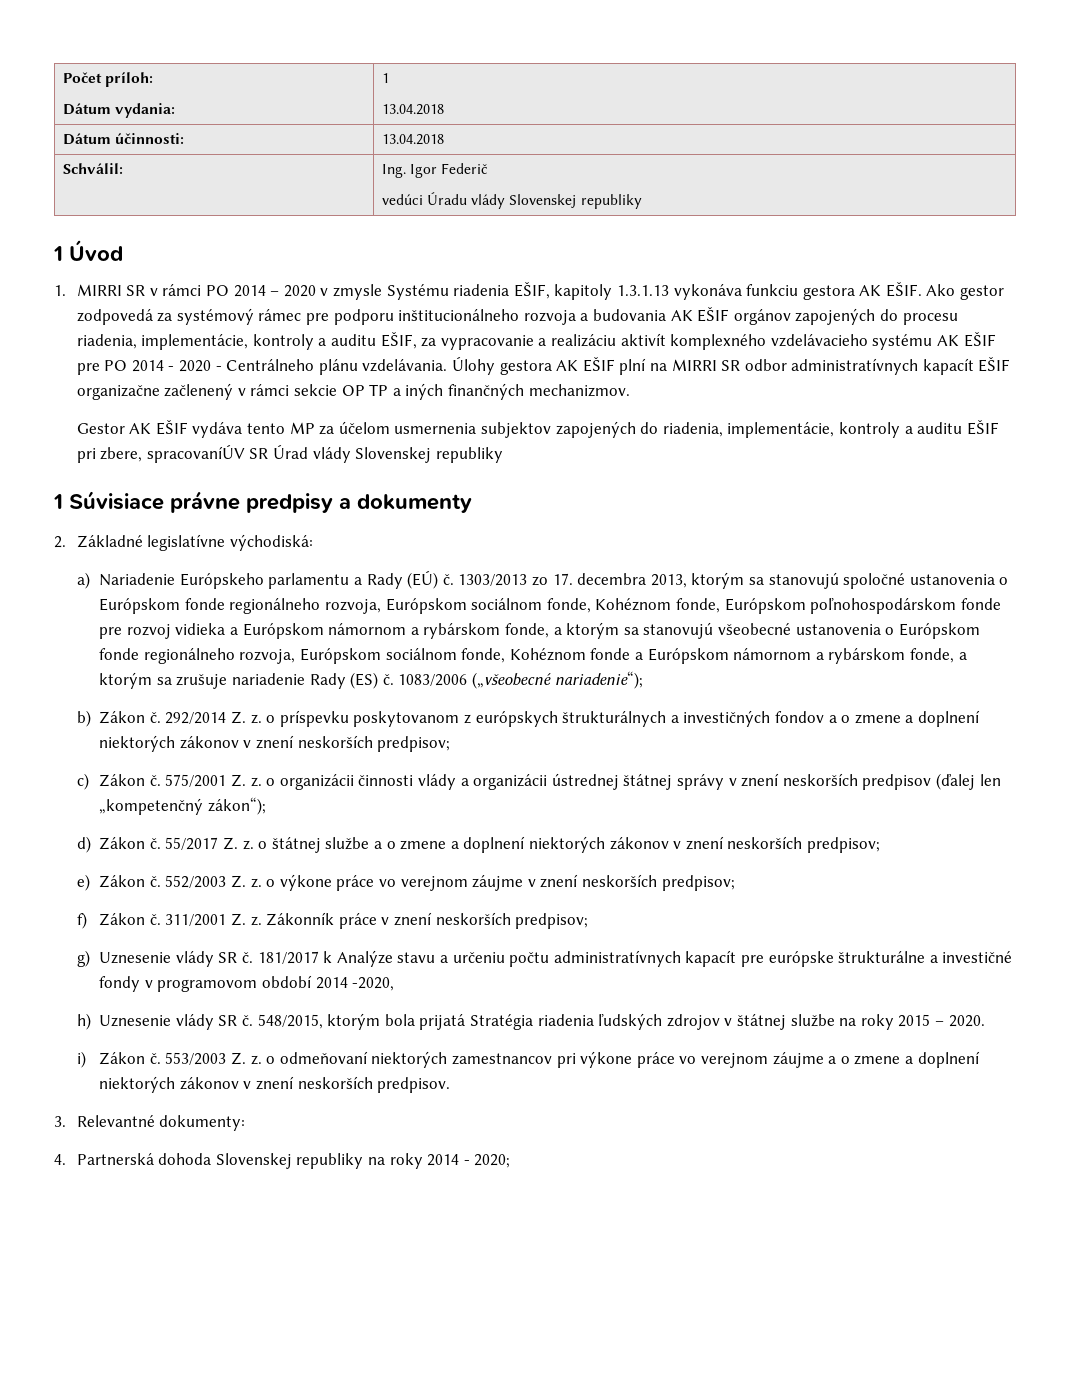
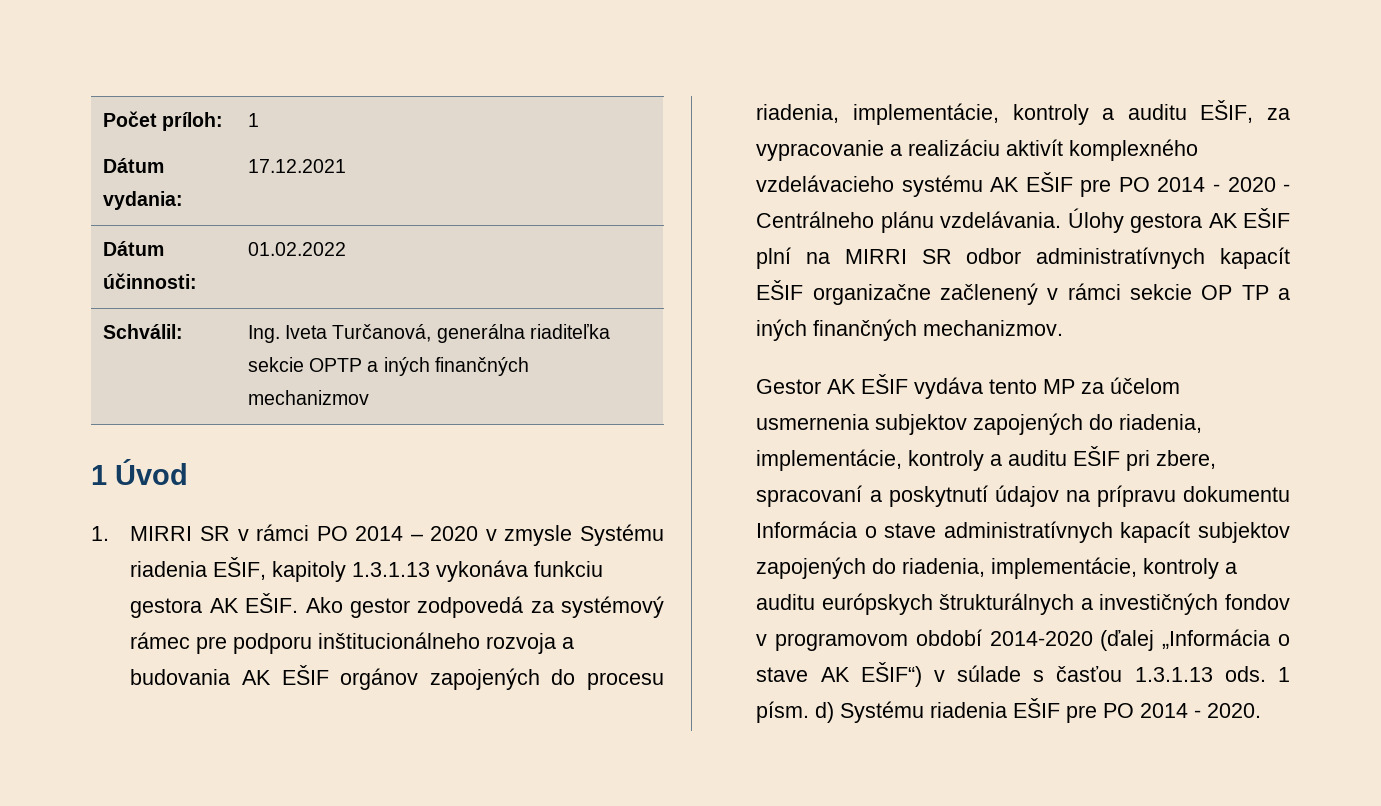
[381,104,444,115] 13.04.2018 -> [247,159,346,173] 17.12.2021
[381,134,444,145] 13.04.2018 -> [247,242,346,256] 01.02.2022
[410,163,489,178] [381,192,642,209] Igor Federič // vedúci Úradu vlády Slovenskej republiky -> [285,324,610,343] [247,357,529,376] [247,390,369,405] Iveta Turčanová, generálna riaditeľka sekcie OPTP a iných finančných mechanizmov
[146,444,503,463] [53,491,472,513] [54,534,313,551] [76,570,1009,589] [99,598,1001,614] [99,622,980,639] [99,648,967,664] [99,671,643,689] [76,710,472,727] spracovaníÚV SR Úrad vlády Slovenskej republiky // 1 Súvisiace právne predpisy a dokumenty // 2. Základné legislatívne východiská: // a) Nariadenie Európskeho parlamentu a Rady (EÚ) č. 1303/2013 zo 17. decembra 2013, ktorým sa stanovujú spoločné ustanovenia o Európskom fonde regionálneho rozvoja, Európskom sociálnom fonde, Kohéznom fonde, Európskom poľnohospodárskom fonde pre rozvoj vidieka a Európskom námornom a rybárskom fonde, a ktorým sa stanovujú všeobecné ustanovenia o Európskom fonde regionálneho rozvoja, Európskom sociálnom fonde, Kohéznom fonde a Európskom námornom a rybárskom fonde, a ktorým sa zrušuje nariadenie Rady (ES) č. 1083/2006 („všeobecné nariadenie“); // b) Zákon č. 292/2014 Z. z. o príspevku poskytovanom z -> [756,485,1290,507] [756,521,1290,543] [756,557,1238,579] [756,594,816,610] spracovaní a poskytnutí údajov na prípravu dokumentu Informácia o stave administratívnych kapacít subjektov zapojených do riadenia, implementácie, kontroly a auditu
[828,710,980,727] [99,735,451,752] [76,773,1001,790] [99,797,266,815] [76,836,880,853] [76,874,735,891] [76,912,589,929] [76,950,1013,967] [99,975,395,992] [76,1013,985,1030] [76,1051,980,1068] [99,1076,451,1093] [54,1115,246,1131] [54,1153,511,1169] a o zmene a doplnení niektorých zákonov v znení neskorších predpisov; // c) Zákon č. 575/2001 Z. z. o organizácii činnosti vlády a organizácii ústrednej štátnej správy v znení neskorších predpisov (ďalej len „kompetenčný zákon“); // d) Zákon č. 55/2017 Z. z. o štátnej službe a o zmene a doplnení niektorých zákonov v znení neskorších predpisov; // e) Zákon č. 552/2003 Z. z. o výkone práce vo verejnom záujme v znení neskorších predpisov; // f) Zákon č. 311/2001 Z. z. Zákonník práce v znení neskorších predpisov; // g) Uznesenie vlády SR č. 181/2017 k Analýze stavu a určeniu počtu administratívnych kapacít pre európske štrukturálne a investičné fondy v programovom období 2014 -2020, // h) Uznesenie vlády SR č. 548/2015, ktorým bola prijatá Stratégia riadenia ľudských zdrojov v štátnej službe na roky 2015 – 2020. // i) Zákon č. 553/2003 Z. z. o odmeňovaní niektorých zamestnancov pri výkone práce vo verejnom záujme a o zmene a doplnení niektorých zákonov v znení neskorších predpisov. // 3. Relevantné dokumenty: // 4. Partnerská dohoda Slovenskej republiky na roky 2014 - 2020; -> [756,629,1290,651] [756,662,1290,687] [756,698,1262,723] v programovom období 2014-2020 (ďalej „Informácia o stave AK EŠIF“) v súlade s časťou 1.3.1.13 ods. 1 písm. d) Systému riadenia EŠIF pre PO 2014 - 2020.

